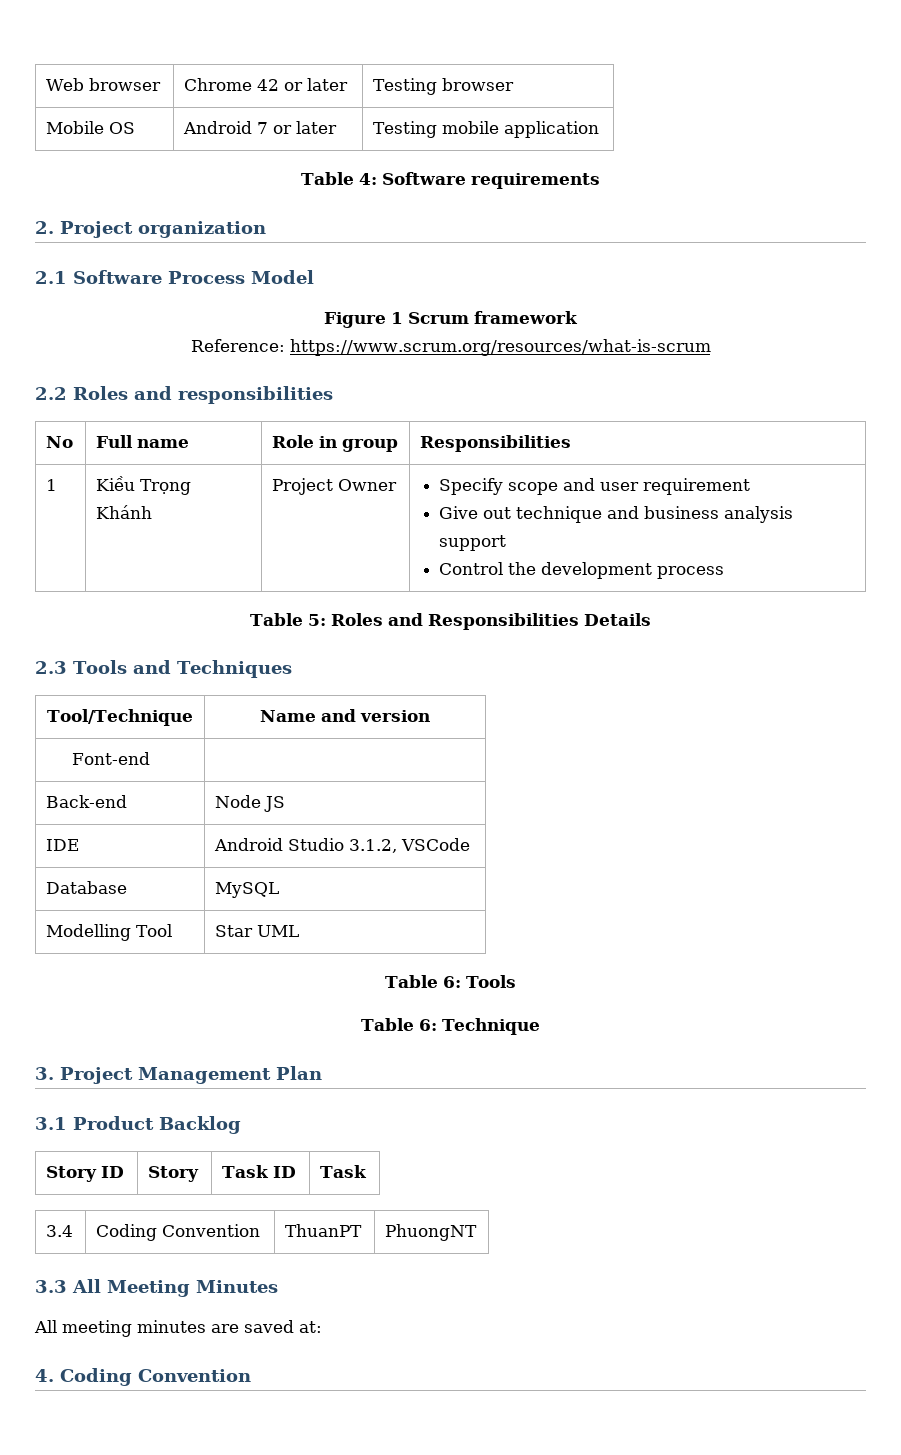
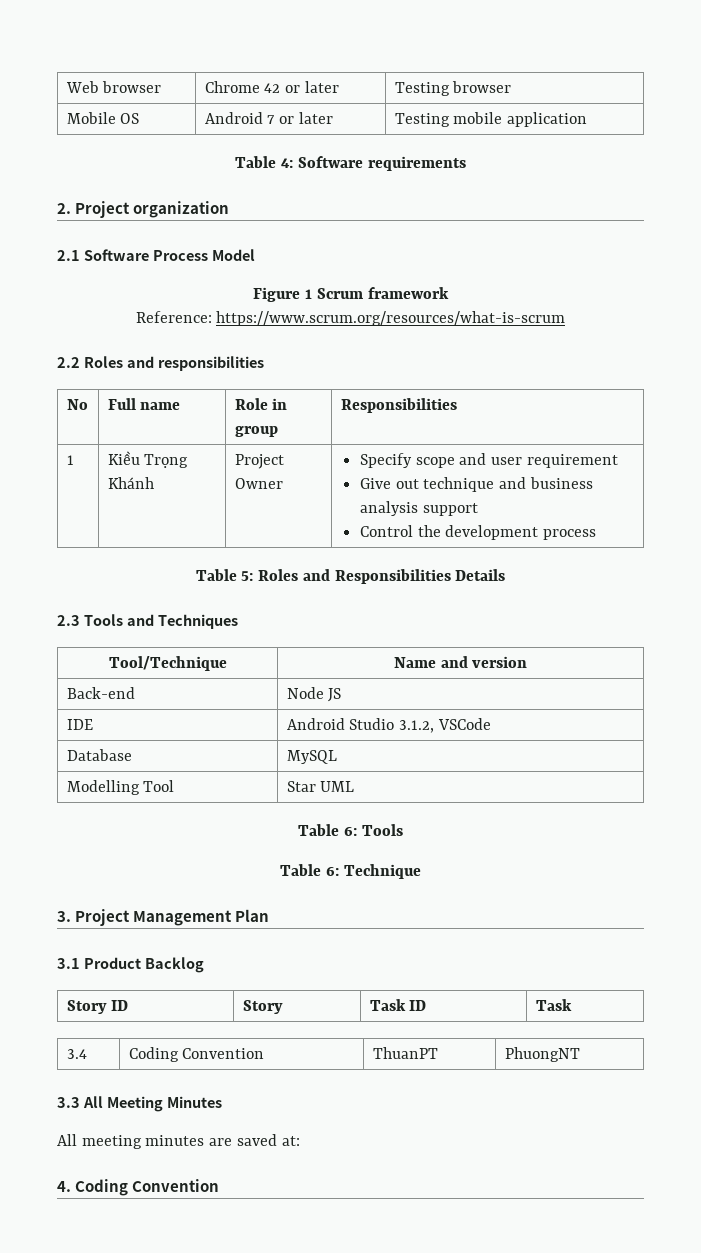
[71,752,150,765] // Font-end | -> (528, 662) none

